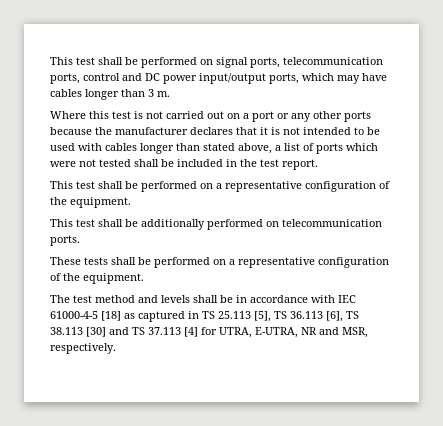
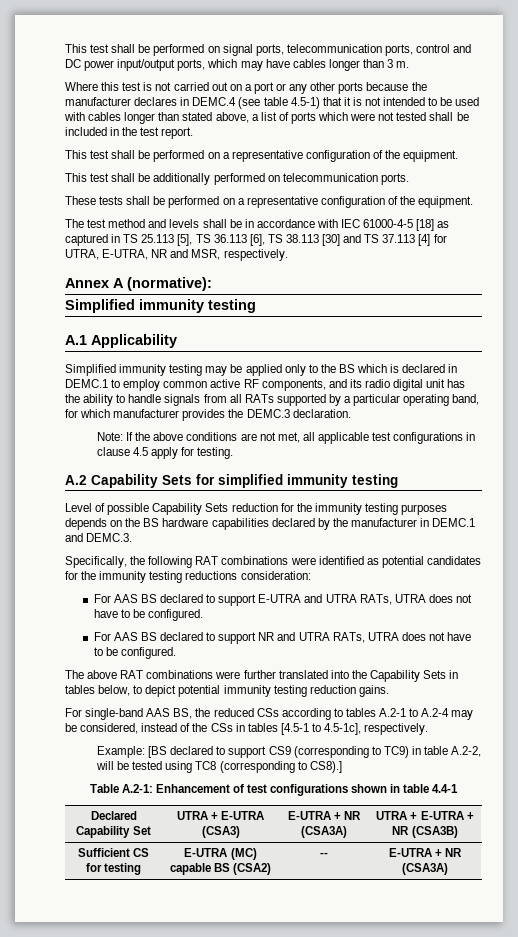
(233, 131) none -> [180,97,320,109] in DEMC.4 (see table 4.5-1)
(116, 348) none -> [65,277,212,291] [65,299,256,313] [65,334,177,348] [65,364,458,376] [65,379,466,391] [65,394,480,406] [65,409,351,421] [97,432,476,444] [97,447,234,459] [65,474,398,488] [65,503,448,515] [65,518,476,530] [65,533,133,542] [65,556,481,568] [65,571,311,583] [93,594,472,606] [93,609,203,621] [93,632,472,644] [93,647,176,659] [65,670,459,682] [65,685,389,697] [65,708,474,720] [65,723,429,735] [97,746,482,758] [96,761,342,773] [89,784,459,796] [90,811,137,820] [76,826,151,838] [176,811,265,820] [201,826,240,838] [287,811,362,820] [301,826,347,838] [376,811,474,820] [392,826,458,838] [77,848,150,857] [85,863,142,875] [184,848,257,860] [169,863,272,875] [320,852,328,857] [388,848,463,857] [402,863,448,875] // Annex A (normative): // Simplified immunity testing // A.1 Applicability // Simplified immunity testing may be applied only to the BS which is declared in DEMC.1 to employ common active RF components, and its radio digital unit has the ability to handle signals from all RATs supported by a particular operating band, for which manufacturer provides the DEMC.3 declaration. // Note: If the above conditions are not met, all applicable test configurations in clause 4.5 apply for testing. // A.2 Capability Sets for simplified immunity testing // Level of possible Capability Sets reduction for the immunity testing purposes depends on the BS hardware capabilities declared by the manufacturer in DEMC.1 and DEMC.3. // Specifically, the following RAT combinations were identified as potential candidates for the immunity testing reductions consideration: // For AAS BS declared to support E-UTRA and UTRA RATs, UTRA does not have to be configured. // For AAS BS declared to support NR and UTRA RATs, UTRA does not have to be configured. // The above RAT combinations were further translated into the Capability Sets in tables below, to depict potential immunity testing reduction gains. // For single-band AAS BS, the reduced CSs according to tables A.2-1 to A.2-4 may be considered, instead of the CSs in tables [4.5-1 to 4.5-1c], respectively. // Example: [BS declared to support CS9 (corresponding to TC9) in table A.2-2, will be tested using TC8 (corresponding to CS8).] // Table A.2-1: Enhancement of test configurations shown in table 4.4-1 // Declared Capability Set | UTRA + E-UTRA (CSA3) | E-UTRA + NR (CSA3A) | UTRA + E-UTRA + NR (CSA3B) // Sufficient CS for testing | E-UTRA (MC) capable BS (CSA2) | -- | E-UTRA + NR (CSA3A)

